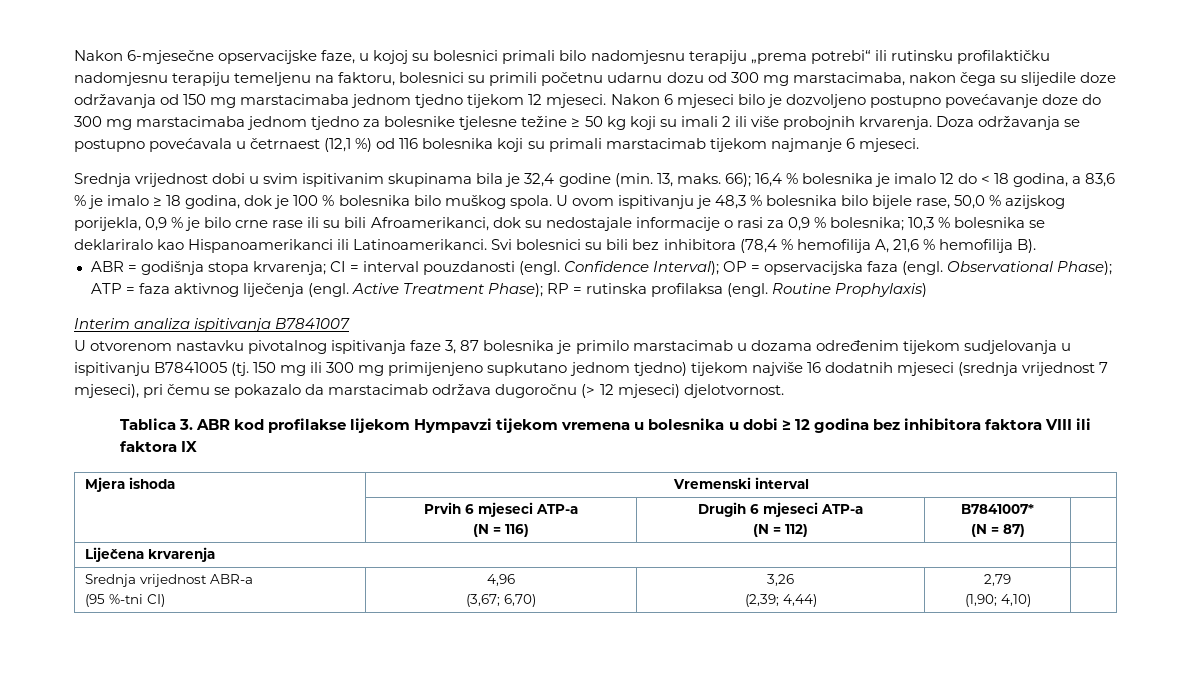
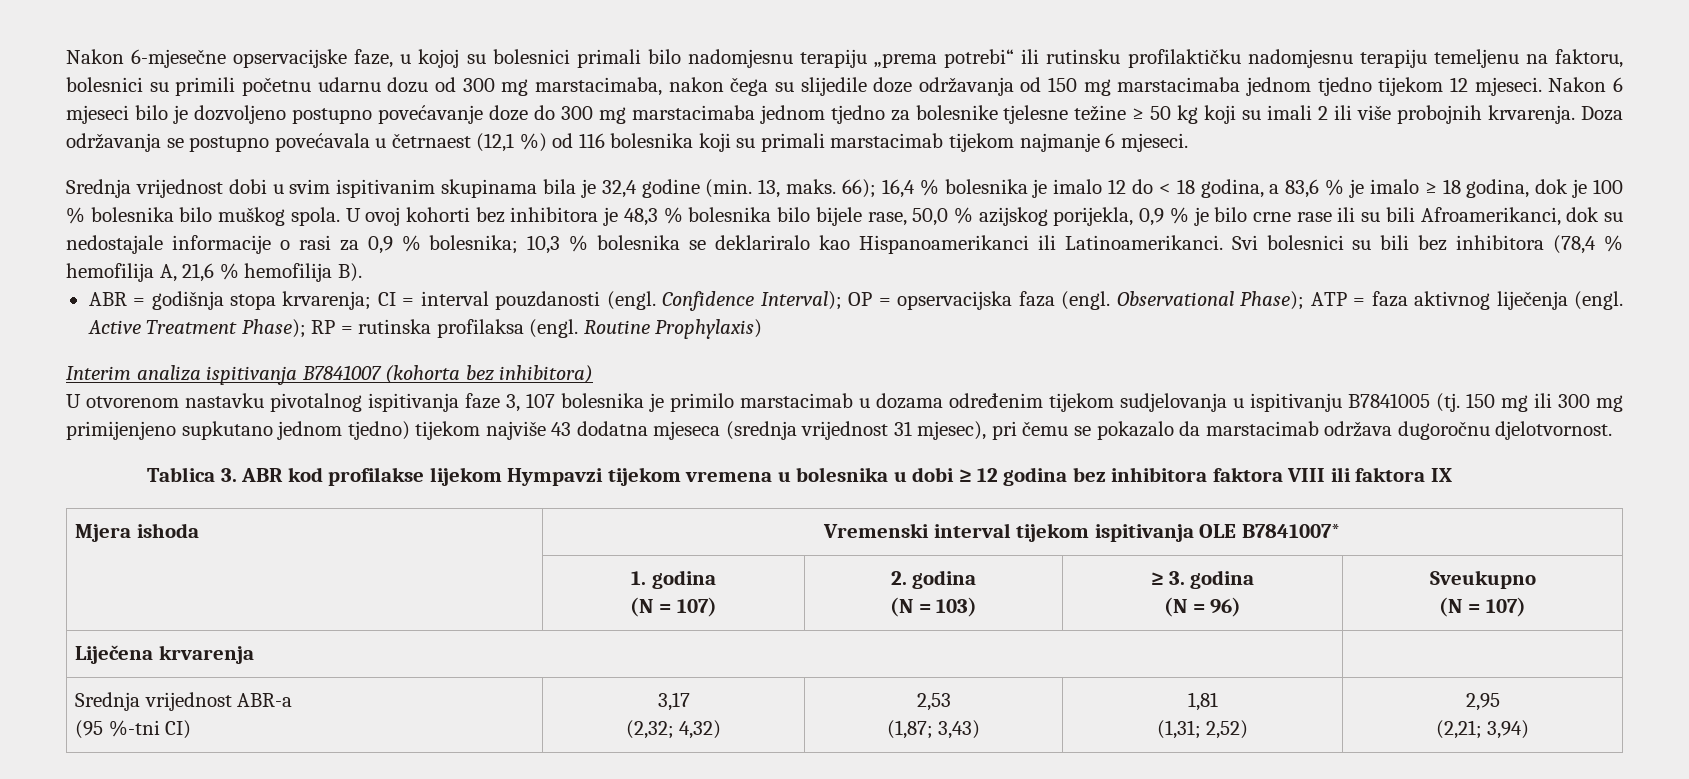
[571,195,694,209] ovom ispitivanju -> [365,207,599,226] ovoj kohorti bez inhibitora
(351, 323) none -> [385,365,594,384] (kohorta bez inhibitora)
[460,340,480,351] 87 -> [526,393,555,408] 107
[806,362,1108,376] [74,384,139,398] 16 dodatnih mjeseci (srednja vrijednost 7 mjeseci), -> [551,421,987,440] 43 dodatna mjeseca (srednja vrijednost 31 mjesec),
[581,384,680,398] (> 12 mjeseci) -> (1490, 430) none
[424,502,578,517] [473,524,529,537] [698,502,863,517] [753,524,808,537] [961,504,1034,514] [970,524,1025,537] // | Prvih 6 mjeseci ATP-a // (N = 116) | Drugih 6 mjeseci ATP-a // (N = 112) | B7841007* // (N = 87) | -> [1016,523,1341,542] [631,570,716,589] [630,597,717,617] [890,570,977,589] [889,597,978,617] [1150,570,1255,589] [1163,597,1242,617] [1429,570,1536,589] [1439,597,1526,617] tijekom ispitivanja OLE B7841007* // | 1. godina // (N = 107) | 2. godina // (N = 103) | ≥ 3. godina // (N = 96) | Sveukupno // (N = 107)
[487,574,515,586] [466,594,536,607] [767,574,794,586] [744,594,817,607] [984,574,1011,586] [964,594,1031,607] 4,96 // (3,67; 6,70) | 3,26 // (2,39; 4,44) | 2,79 // (1,90; 4,10) | -> [657,692,690,711] [625,720,722,739] [916,693,951,711] [886,720,981,739] [1187,692,1218,711] [1156,720,1249,739] [1465,693,1500,711] [1435,720,1530,739] 3,17 // (2,32; 4,32) | 2,53 // (1,87; 3,43) | 1,81 // (1,31; 2,52) | 2,95 // (2,21; 3,94)

